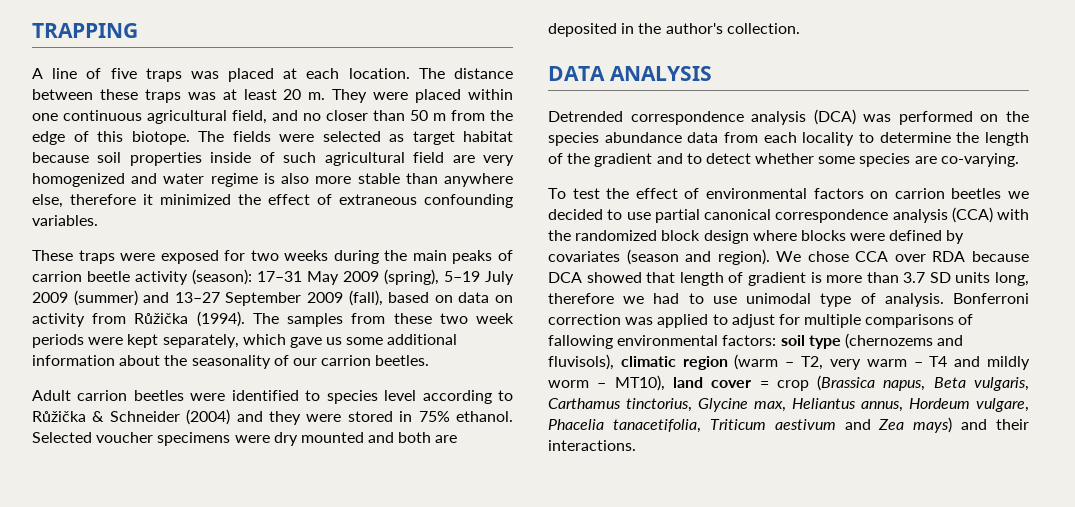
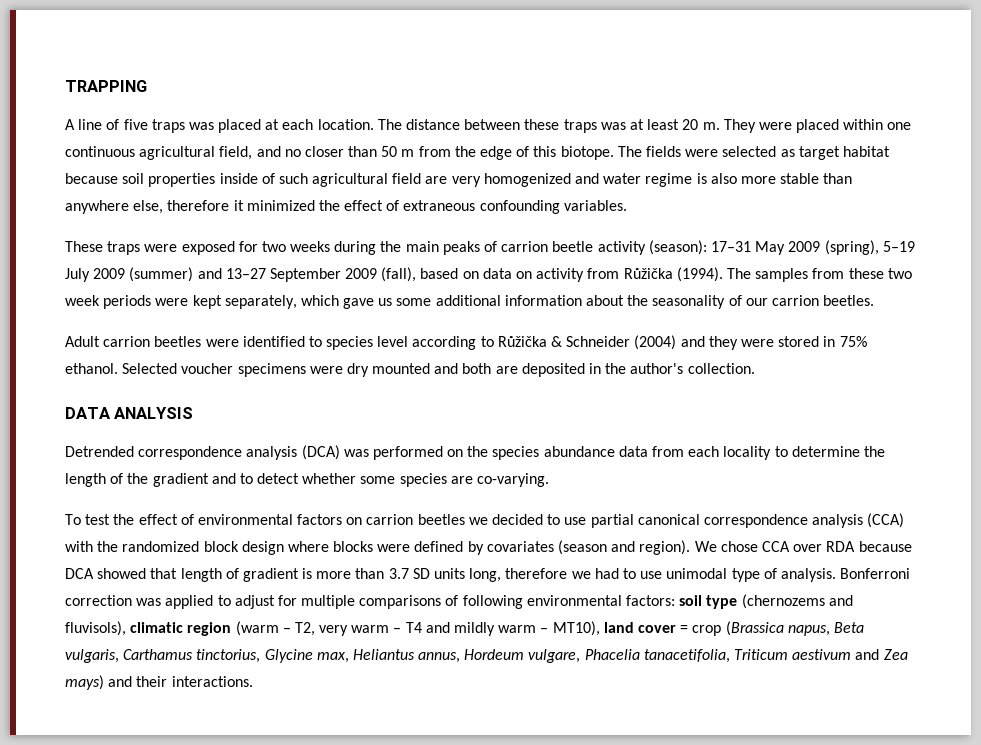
[548,335,613,349] fallowing -> [462,595,523,609] following
[548,380,589,388] worm -> [498,625,537,633] warm

